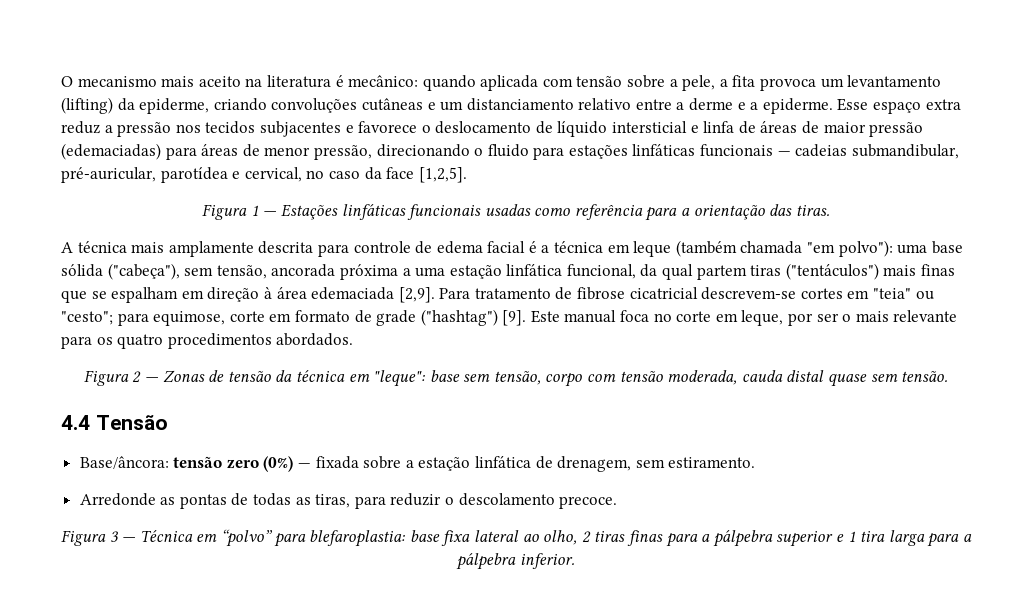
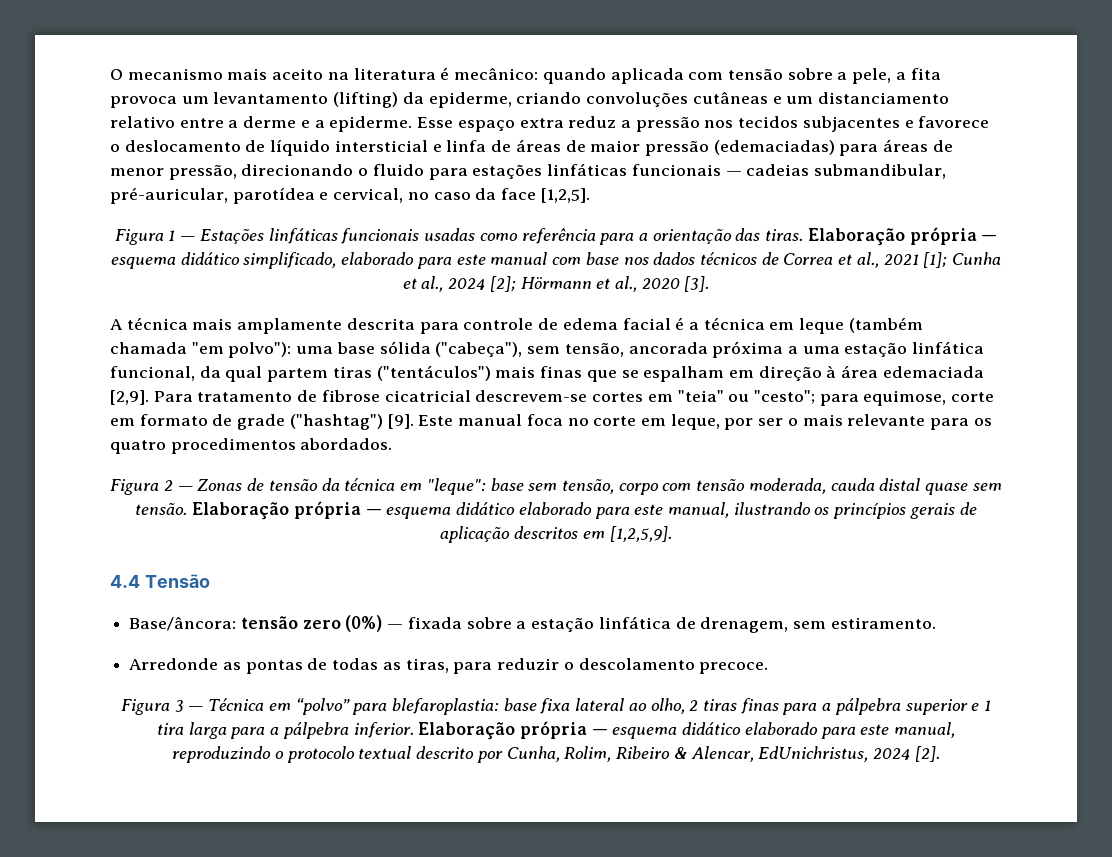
(830, 210) none -> [807,227,998,246] [110,252,1002,269] [402,276,710,292] Elaboração própria — esquema didático simplificado, elaborado para este manual com base nos dados técnicos de Correa et al., 2021 [1]; Cunha et al., 2024 [2]; Hörmann et al., 2020 [3].
(949, 376) none -> [192,501,977,520] [440,526,672,543] Elaboração própria — esquema didático elaborado para este manual, ilustrando os princípios gerais de aplicação descritos em [1,2,5,9].
(575, 561) none -> [418,721,956,740] [172,746,940,763] Elaboração própria — esquema didático elaborado para este manual, reproduzindo o protocolo textual descrito por Cunha, Rolim, Ribeiro & Alencar, EdUnichristus, 2024 [2].

